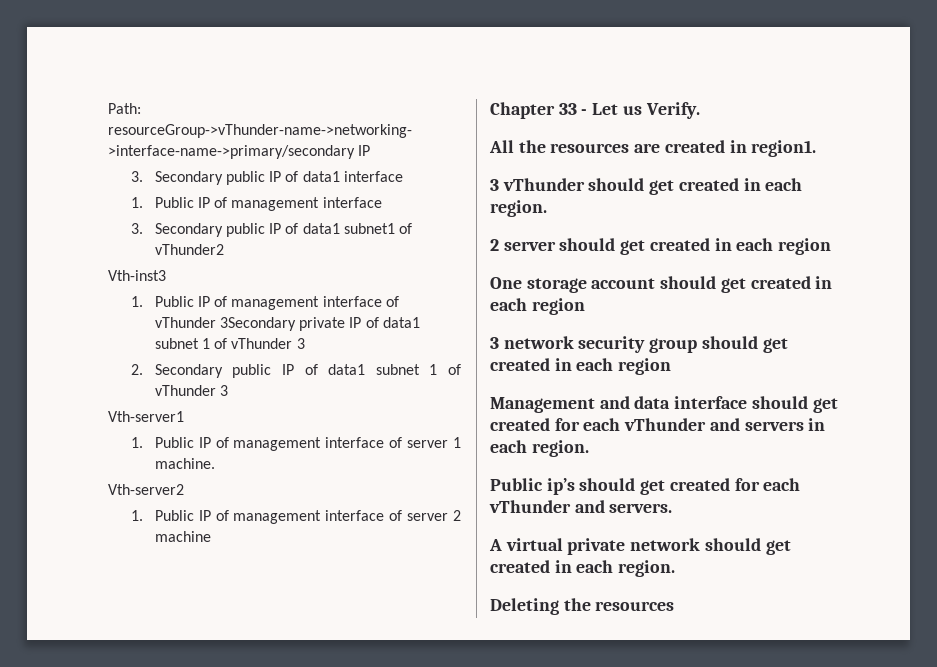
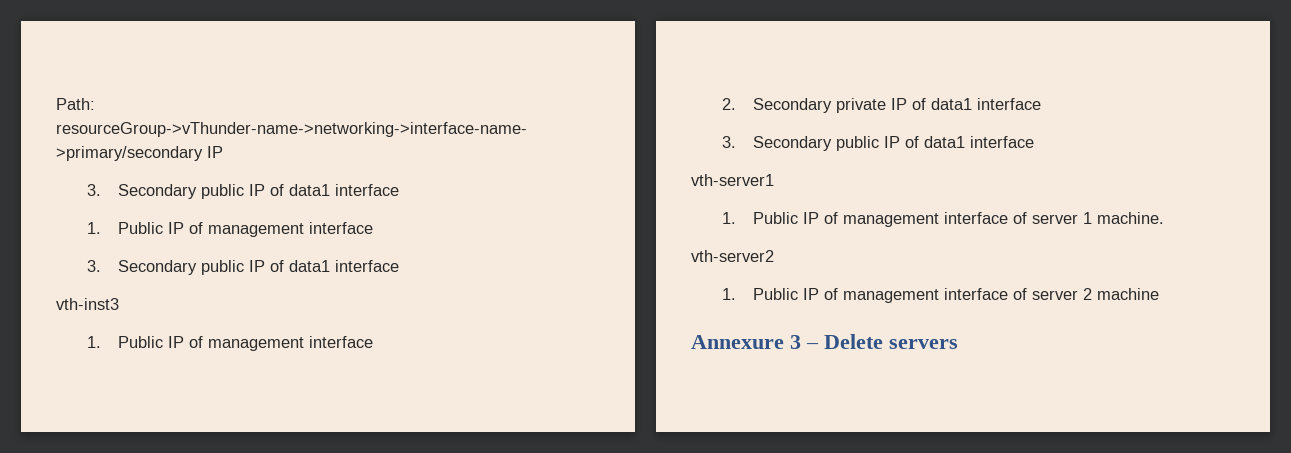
[343,223,412,234] [154,244,224,255] [108,270,166,281] [131,296,399,310] [154,317,296,331] subnet1 of vThunder2 // Vth-inst3 // 1. Public IP of management interface of vThunder 3Secondary -> [335,260,400,272] [56,298,119,310] [87,336,374,351] [722,98,833,113] interface // vth-inst3 // 1. Public IP of management interface // 2. Secondary
[154,338,305,349] [131,364,462,378] [154,385,228,396] [108,411,184,422] subnet 1 of vThunder 3 // 2. Secondary public IP of data1 subnet 1 of vThunder 3 // Vth-server1 -> [977,98,1042,110] [722,136,1035,151] [691,174,774,186] interface // 3. Secondary public IP of data1 interface // vth-server1
[108,484,184,495] Vth-server2 -> [691,250,774,262] vth-server2
[490,102,700,119] [489,140,817,157] [490,178,803,195] [490,200,547,217] [490,238,832,255] [490,276,833,293] [490,298,585,315] [490,336,788,353] [490,358,672,375] [490,396,838,413] [490,418,826,431] [490,440,589,457] [490,478,801,495] [489,500,673,513] [489,538,791,555] [490,560,676,577] [490,598,675,615] Chapter 33 - Let us Verify. // All the resources are created in region1. // 3 vThunder should get created in each region. // 2 server should get created in each region // One storage account should get created in each region // 3 network security group should get created in each region // Management and data interface should get created for each vThunder and servers in each region. // Public ip’s should get created for each vThunder and servers. // A virtual private network should get created in each region. // Deleting the resources -> [691,334,958,349] Annexure 3 – Delete servers

